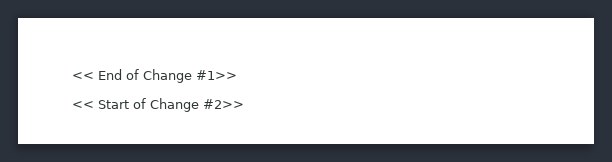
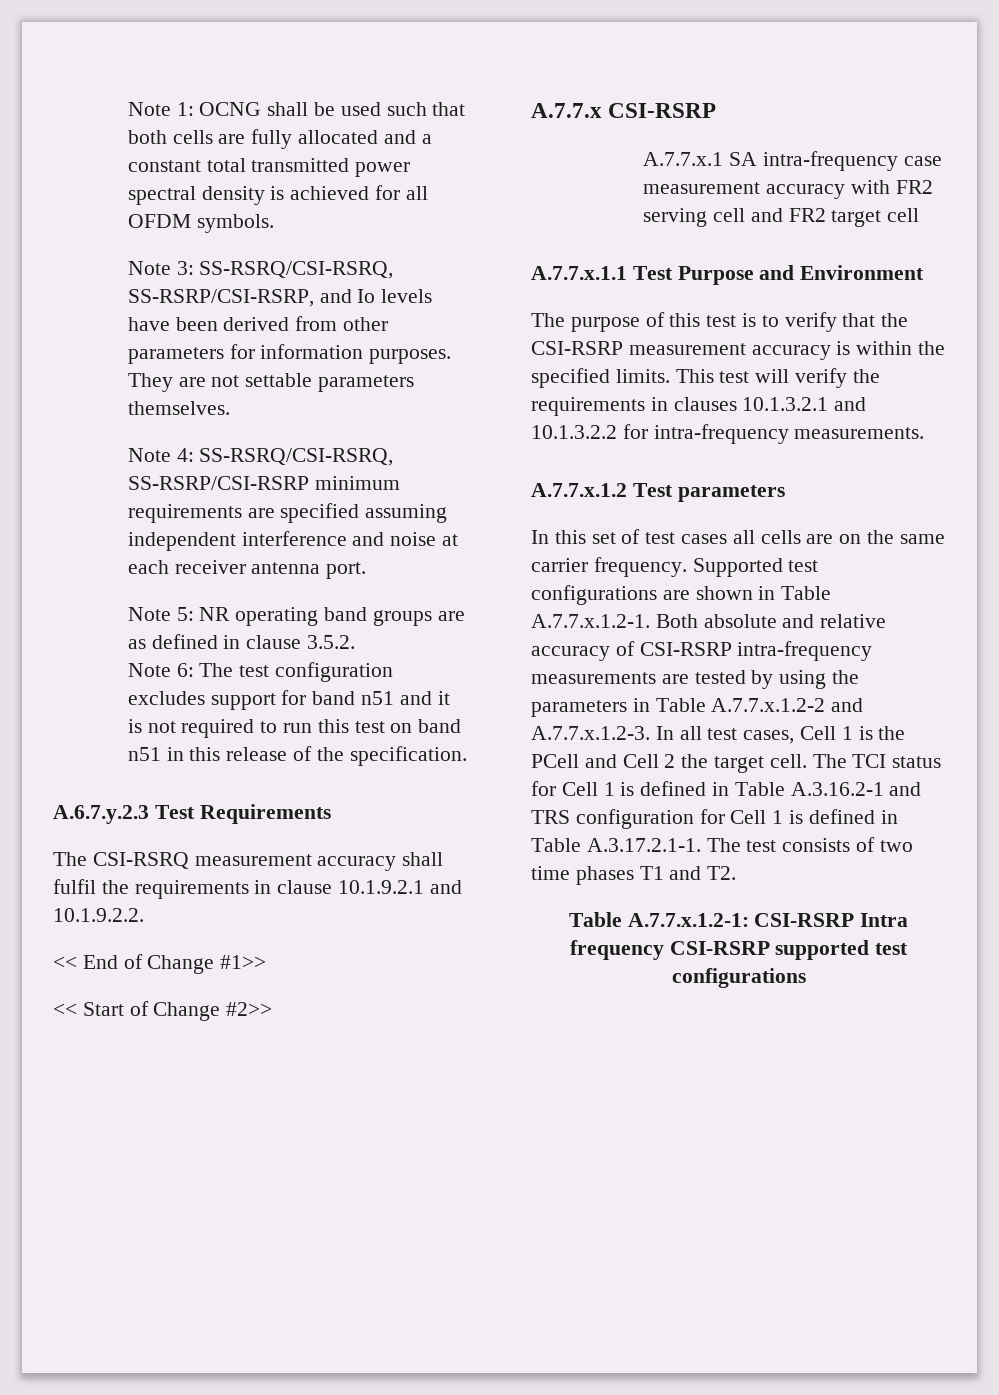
(72, 76) none -> [127,102,466,116] [127,129,432,149] [127,158,411,177] [127,185,428,205] [127,214,274,233] [127,261,394,279] [127,289,433,307] [127,316,388,331] [127,344,452,364] [127,373,414,392] [127,401,230,415] [127,448,394,466] [127,476,400,490] [127,503,448,523] [127,531,458,551] [127,560,367,579] [127,607,465,626] [127,634,355,649] [127,662,393,682] [127,690,450,710] [127,719,462,738] [127,746,467,766] [53,804,331,824] [53,852,444,871] [53,879,462,899] [53,908,144,922] Note 1: OCNG shall be used such that both cells are fully allocated and a constant total transmitted power spectral density is achieved for all OFDM symbols. // Note 3: SS-RSRQ/CSI-RSRQ, SS-RSRP/CSI-RSRP, and Io levels have been derived from other parameters for information purposes. They are not settable parameters themselves. // Note 4: SS-RSRQ/CSI-RSRQ, SS-RSRP/CSI-RSRP minimum requirements are specified assuming independent interference and noise at each receiver antenna port. // Note 5: NR operating band groups are as defined in clause 3.5.2. // Note 6: The test configuration excludes support for band n51 and it is not required to run this test on band n51 in this release of the specification. // A.6.7.y.2.3 Test Requirements // The CSI-RSRQ measurement accuracy shall fulfil the requirements in clause 10.1.9.2.1 and 10.1.9.2.2. //
(244, 104) none -> [531,103,717,118] [643,151,942,171] [643,180,933,199] [643,208,920,227] [531,265,925,285] [531,312,909,332] [531,341,946,360] [531,368,880,388] [531,397,867,416] [531,424,925,444] [531,483,785,502] [531,529,945,544] [531,557,819,577] [531,585,832,605] [531,614,887,628] [531,641,873,661] [531,670,860,689] [531,698,864,717] [531,726,906,744] [531,754,942,773] [531,781,922,796] [531,809,898,829] [531,837,913,852] [531,866,737,885] [568,912,909,927] [569,940,909,960] [671,968,806,988] // A.7.7.x CSI-RSRP // A.7.7.x.1 SA intra-frequency case measurement accuracy with FR2 serving cell and FR2 target cell // A.7.7.x.1.1 Test Purpose and Environment // The purpose of this test is to verify that the CSI-RSRP measurement accuracy is within the specified limits. This test will verify the requirements in clauses 10.1.3.2.1 and 10.1.3.2.2 for intra-frequency measurements. // A.7.7.x.1.2 Test parameters // In this set of test cases all cells are on the same carrier frequency. Supported test configurations are shown in Table A.7.7.x.1.2-1. Both absolute and relative accuracy of CSI-RSRP intra-frequency measurements are tested by using the parameters in Table A.7.7.x.1.2-2 and A.7.7.x.1.2-3. In all test cases, Cell 1 is the PCell and Cell 2 the target cell. The TCI status for Cell 1 is defined in Table A.3.16.2-1 and TRS configuration for Cell 1 is defined in Table A.3.17.2.1-1. The test consists of two time phases T1 and T2. // Table A.7.7.x.1.2-1: CSI-RSRP Intra frequency CSI-RSRP supported test configurations

